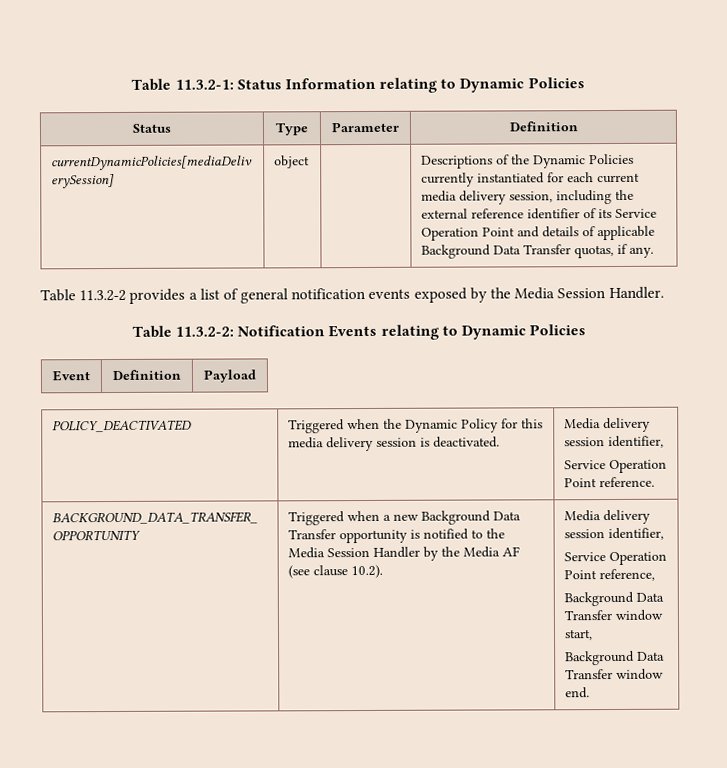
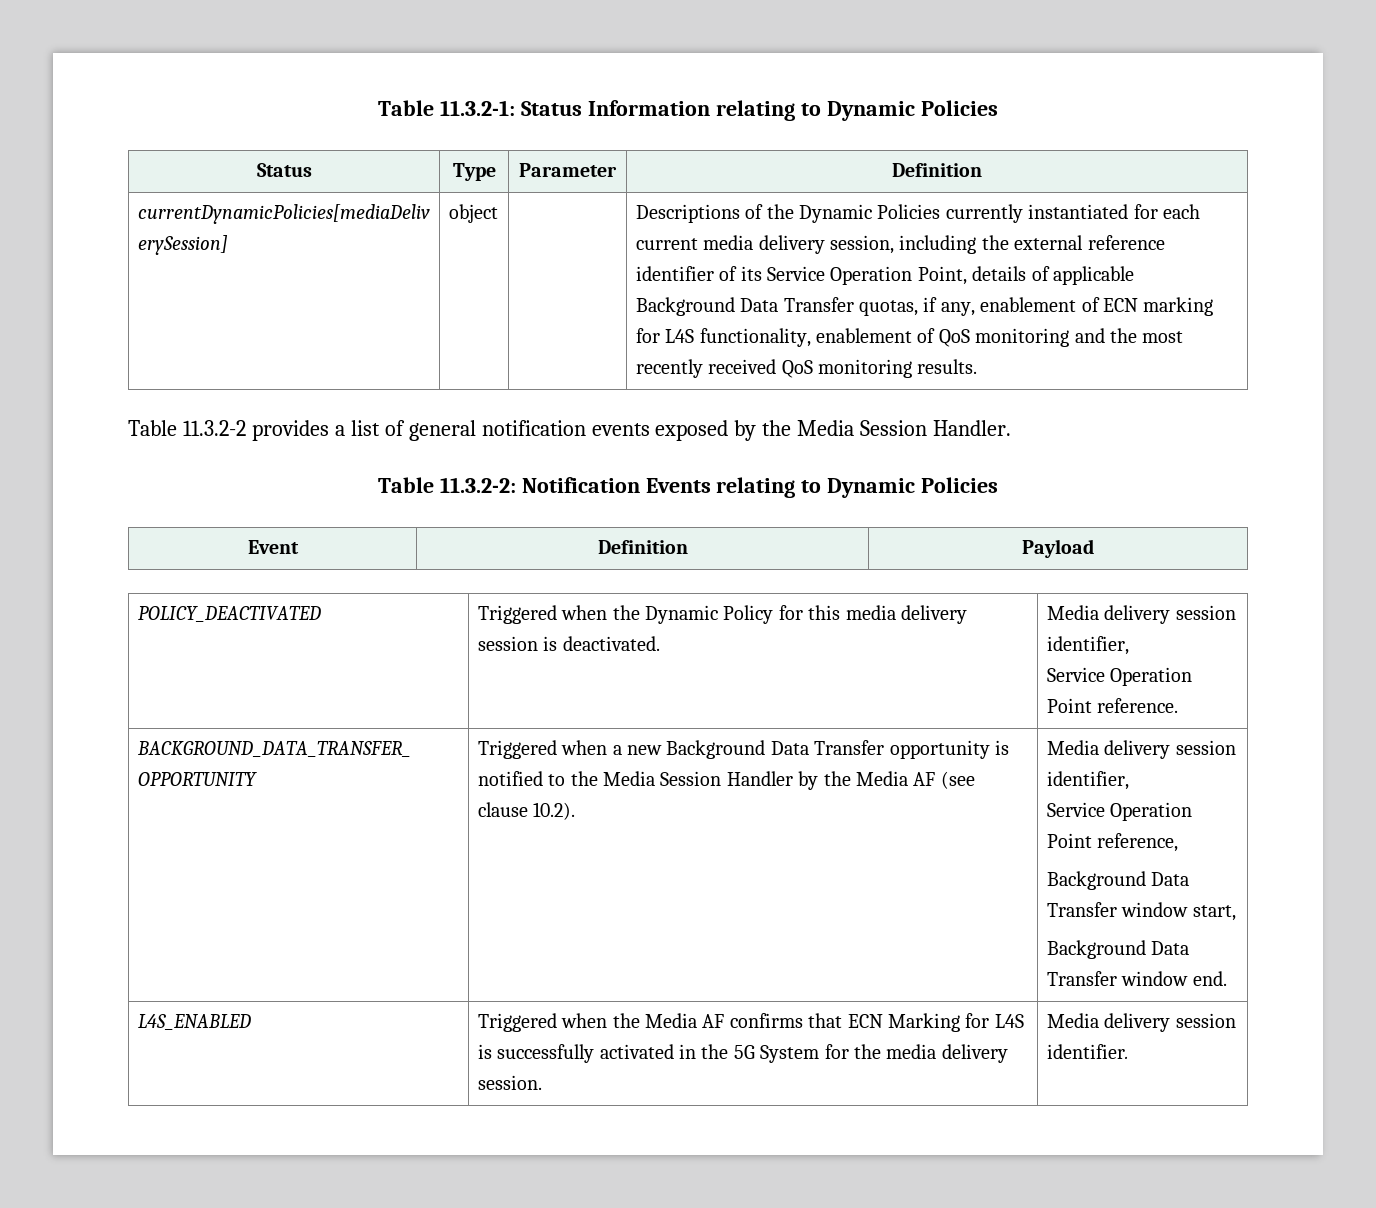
[482,226,541,238] Point and -> [917,266,967,285] Point,
[629,246,655,258] any. -> [940,297,1214,316] [635,328,1184,347] [635,359,978,378] any, enablement of ECN marking for L4S functionality, enablement of QoS monitoring and the most recently received QoS monitoring results.
(591, 693) none -> [137,1014,251,1030] [477,1013,1024,1032] [477,1044,1008,1063] [477,1075,542,1090] [1046,1013,1236,1032] [1046,1044,1129,1059] // L4S_ENABLED | Triggered when the Media AF confirms that ECN Marking for L4S is successfully activated in the 5G System for the media delivery session. | Media delivery session identifier.

